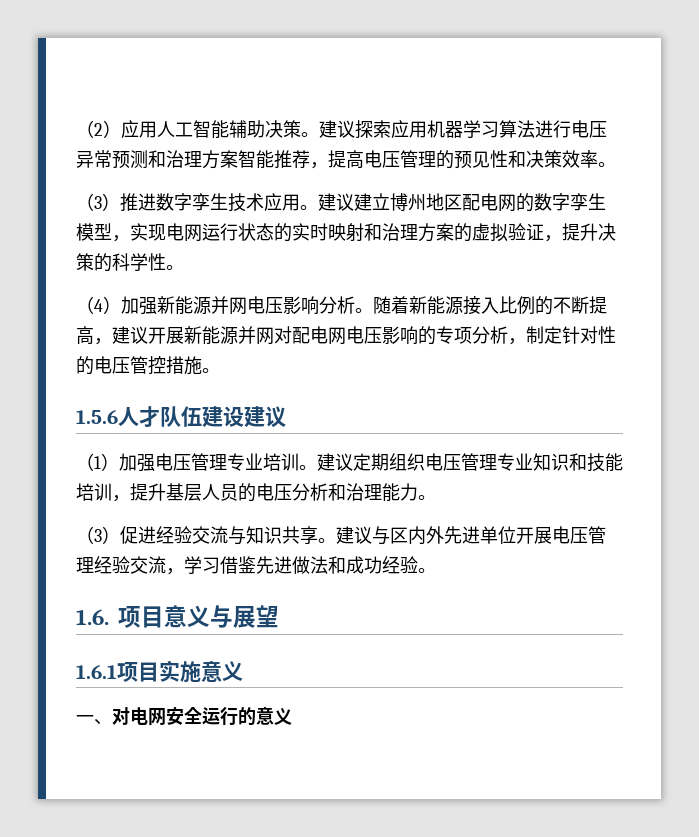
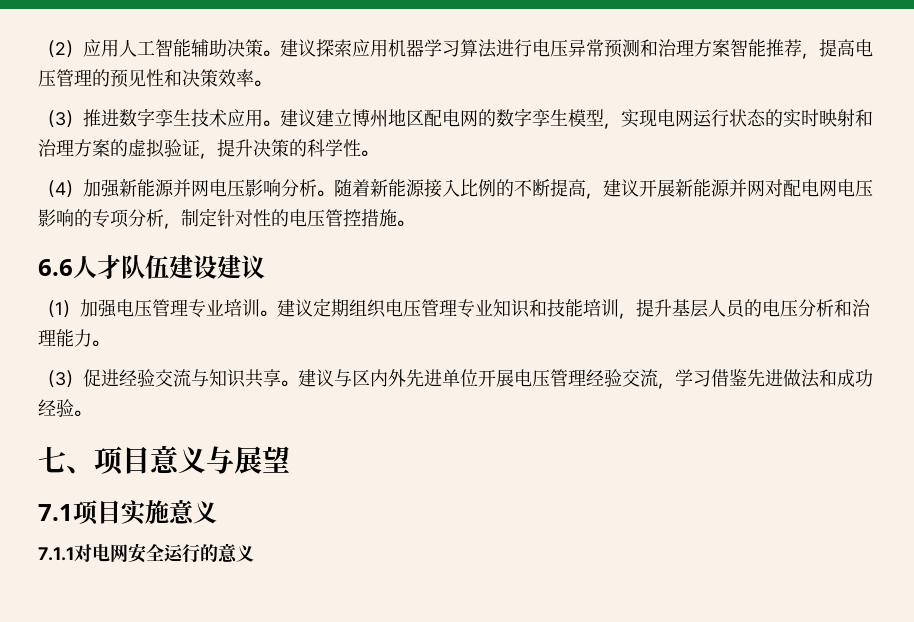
[76,410,118,424] 1.5.6 -> [38,259,73,276] 6.6
[76,609,109,625] 1.6. -> [38,446,94,474] 七、
[76,665,117,679] 1.6.1 -> [38,504,73,521] 7.1
[76,715,112,725] 一、 -> [38,547,74,561] 7.1.1

